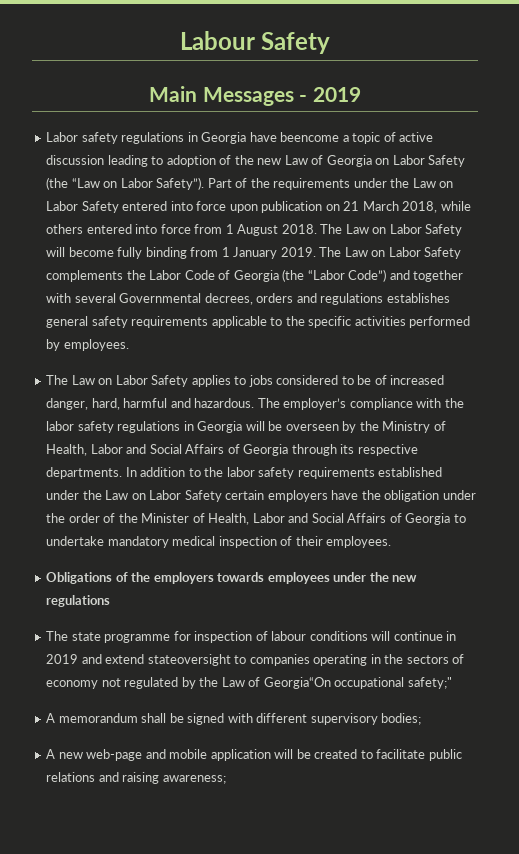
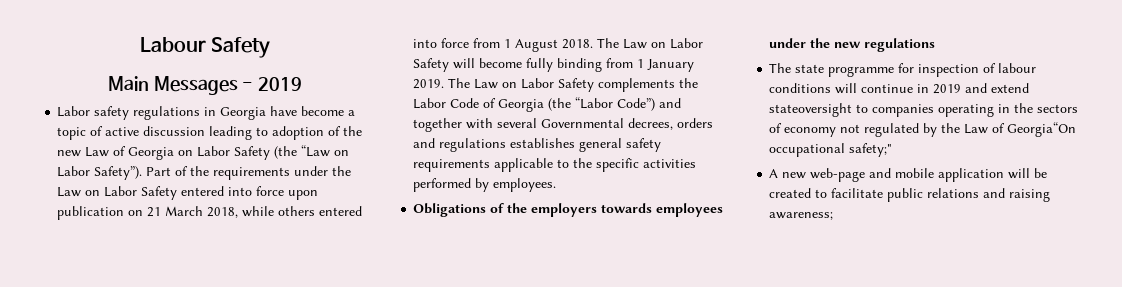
[280,132,340,142] beencome -> [301,106,345,116] become
[46,375,445,387] [46,398,464,410] [46,421,446,433] [46,444,418,456] [46,467,443,479] [46,490,476,502] [46,513,466,525] [46,536,392,548] // The Law on Labor Safety applies to jobs considered to be of increased danger, hard, harmful and hazardous. The employer’s compliance with the labor safety regulations in Georgia will be overseen by the Ministry of Health, Labor and Social Affairs of Georgia through its respective departments. In addition to the labor safety requirements established under the Law on Labor Safety certain employers have the obligation under the order of the Minister of Health, Labor and Social Affairs of Georgia to undertake mandatory medical inspection of their employees. -> (557, 185) none
[46,713,422,725] // A memorandum shall be signed with different supervisory bodies; -> (893, 150) none

